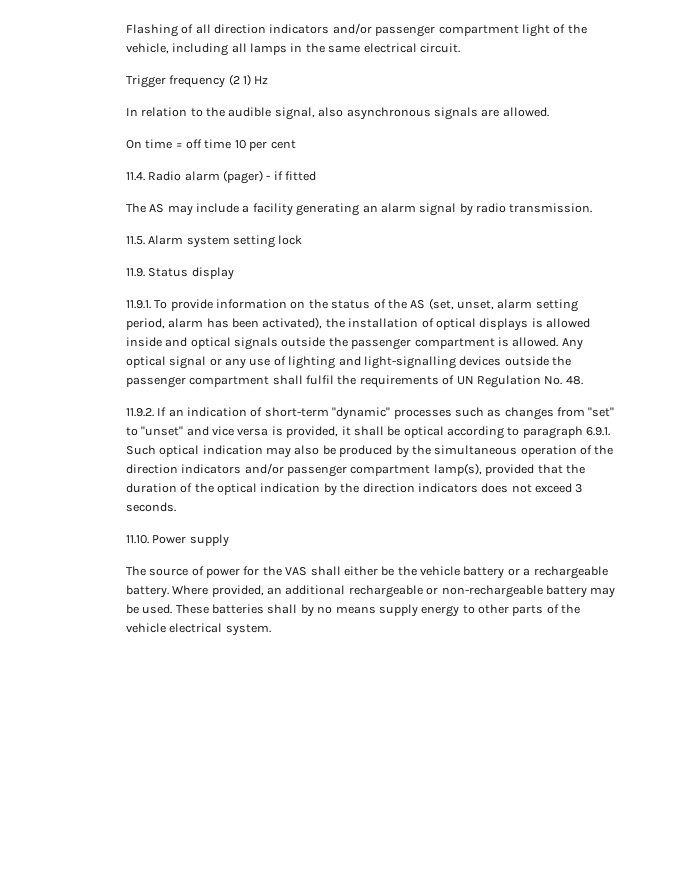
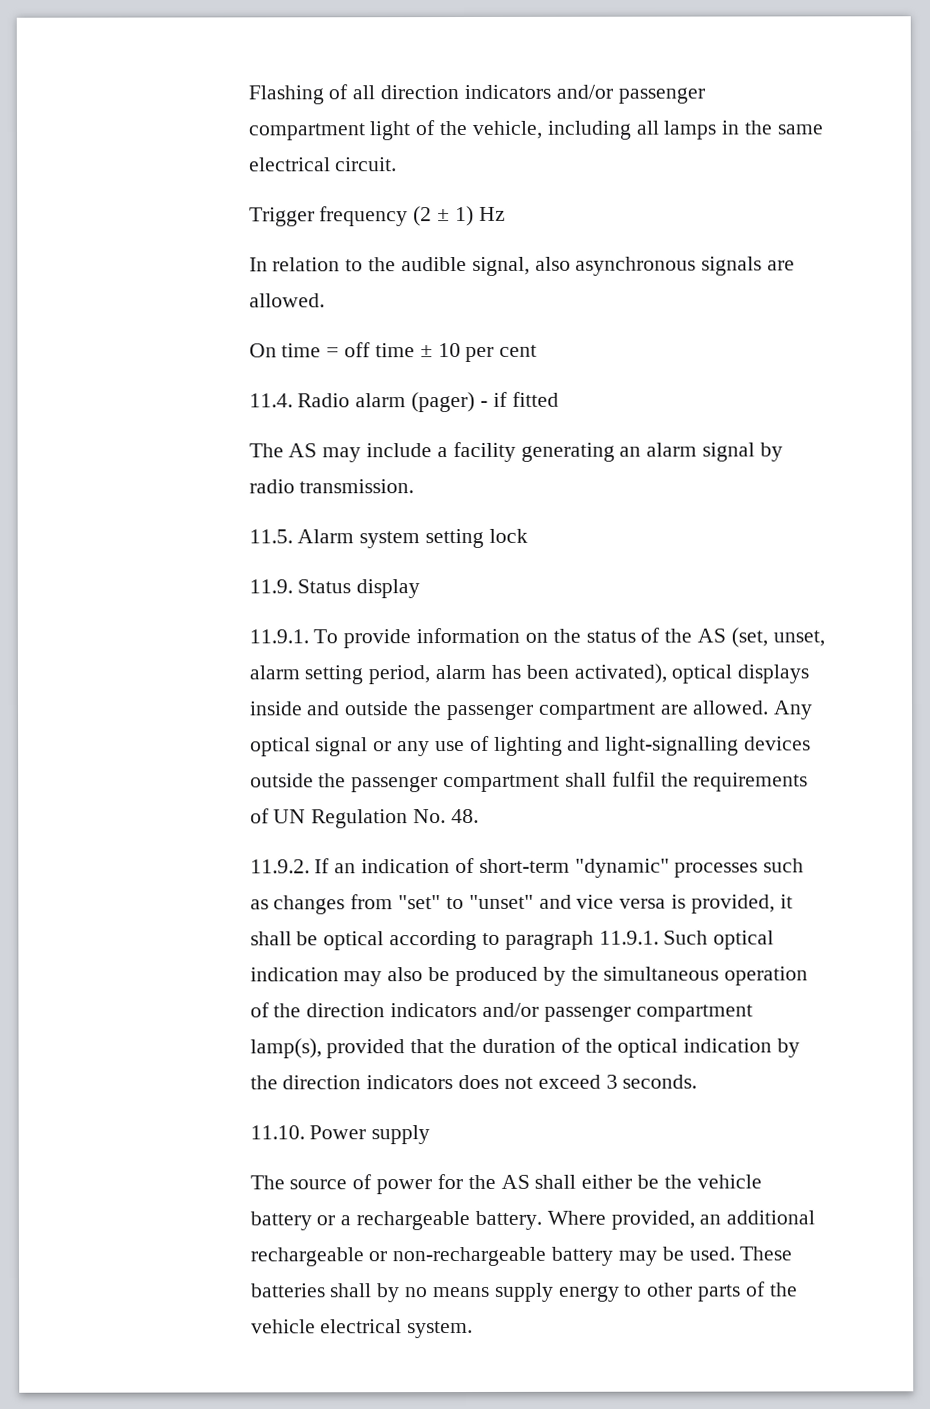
(240, 80) none -> [437,209,451,222] ±
(232, 144) none -> [419,345,433,358] ±
[325,318,591,331] [125,337,509,350] the installation of optical displays is allowed inside and optical signals outside the passenger compartment is -> [671,664,810,684] [248,701,689,721] optical displays inside and outside the passenger compartment are
[586,427,611,436] 6.9.1. -> [598,930,659,945] 11.9.1.
[285,567,308,576] VAS -> [500,1174,530,1189] AS

